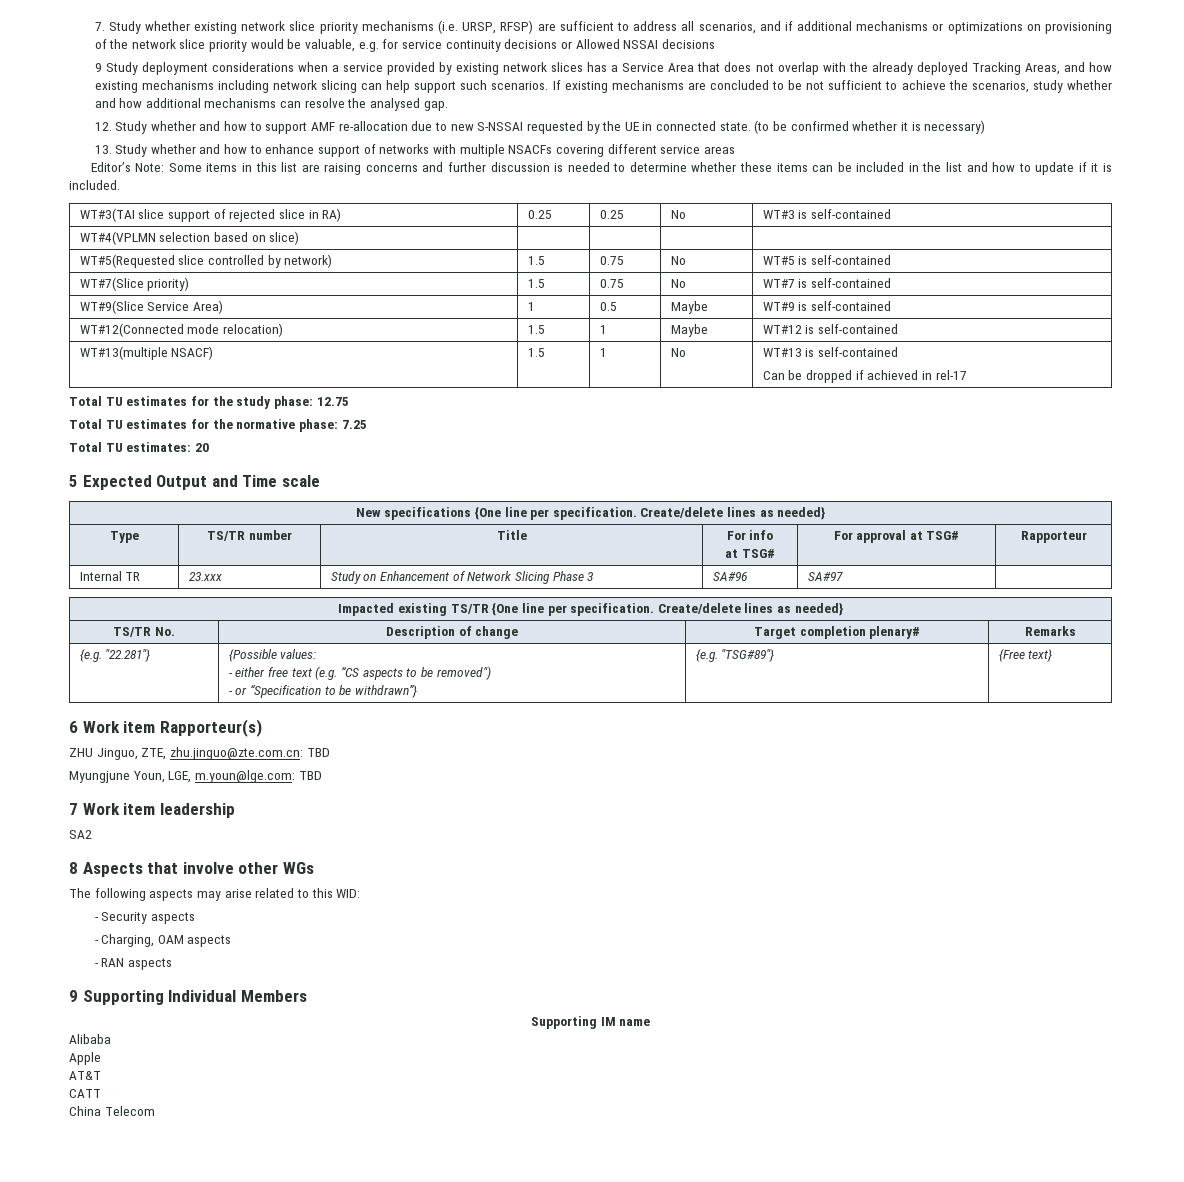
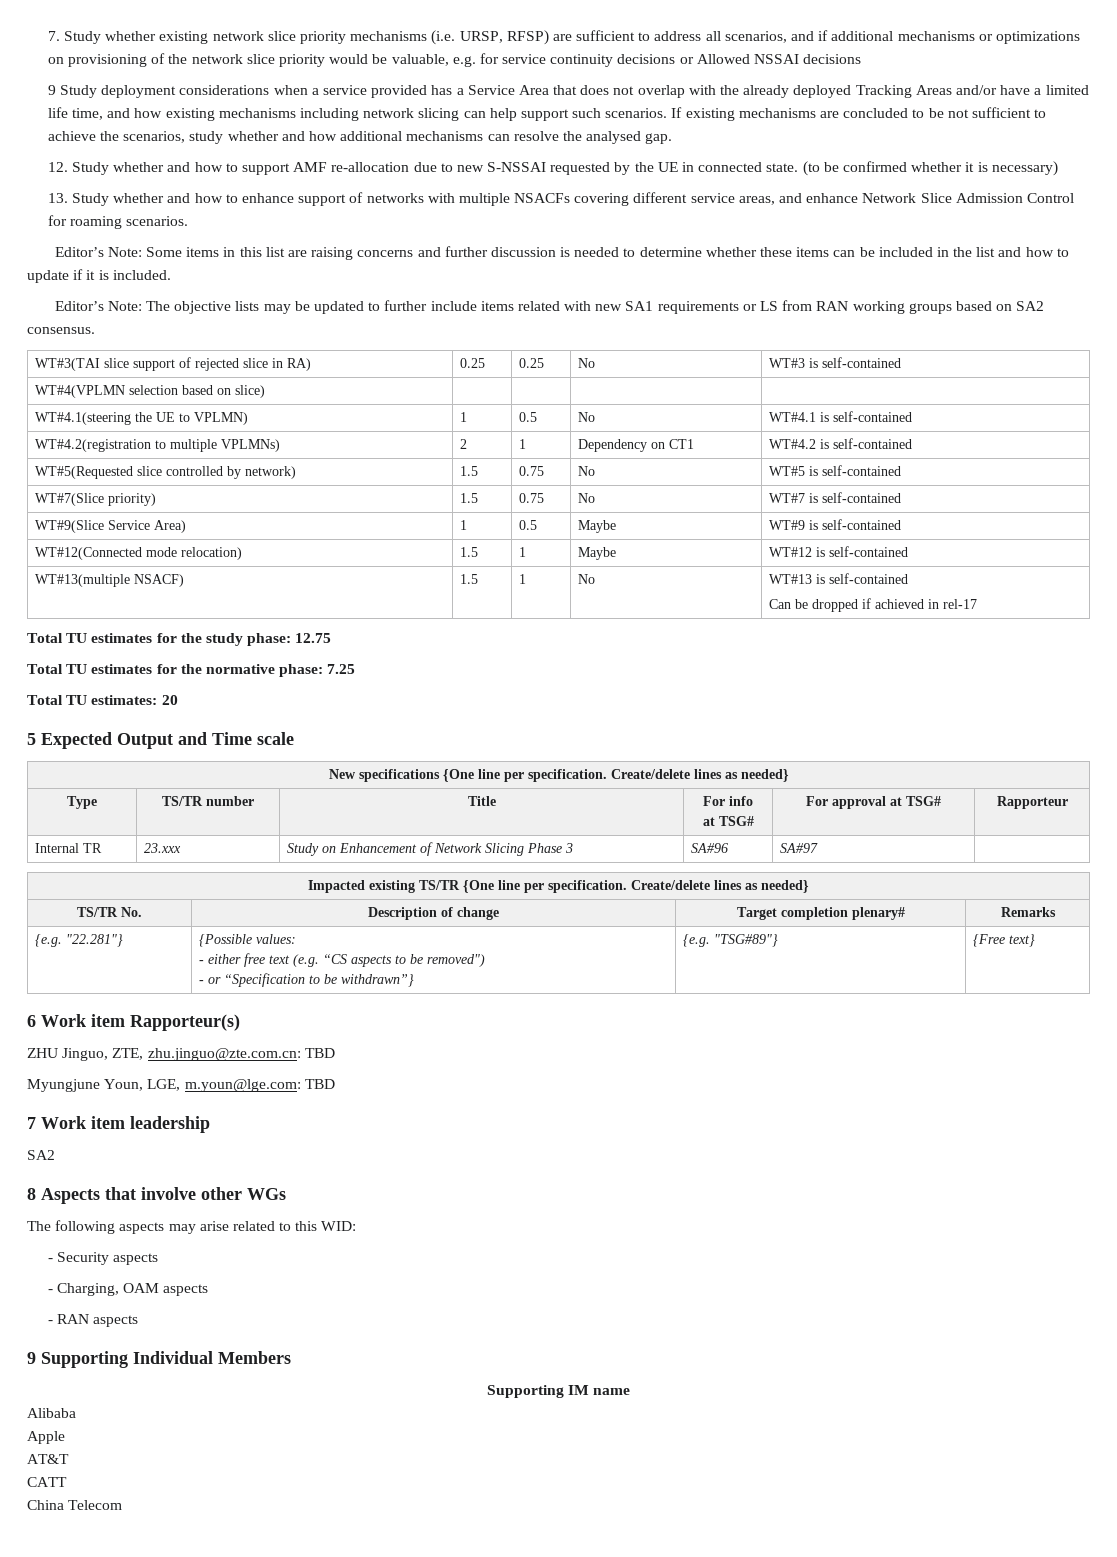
[438,62,584,75] by existing network slices -> (428, 91) none
[1024,63,1060,75] Areas, -> [915,85,1089,95] [47,107,104,120] Areas and/or have a limited life time,
[703,146,735,154] areas -> [738,193,1074,205] [47,215,189,229] areas, and enhance Network Slice Admission Control for roaming scenarios.
(120, 185) none -> [54,300,1045,314] [27,327,95,334] // Editor’s Note: The objective lists may be updated to further include items related with new SA1 requirements or LS from RAN working groups based on SA2 consensus.
(300, 238) none -> [34,412,248,425] [459,412,467,422] [518,412,537,422] [577,412,595,422] [768,411,912,422] [34,439,280,452] [459,439,467,449] [518,439,526,449] [577,439,694,452] [768,438,912,449] // WT#4.1(steering the UE to VPLMN) | 1 | 0.5 | No | WT#4.1 is self-contained // WT#4.2(registration to multiple VPLMNs) | 2 | 1 | Dependency on CT1 | WT#4.2 is self-contained

